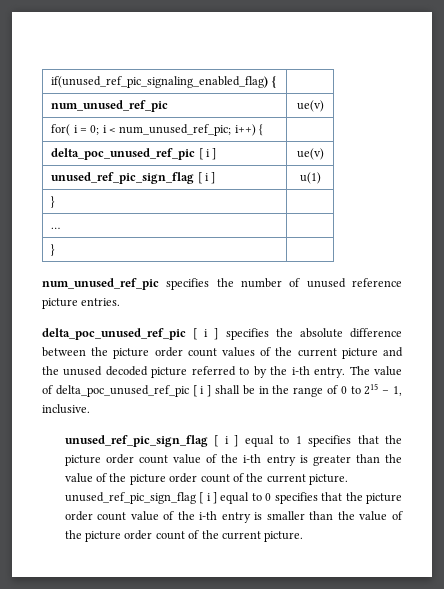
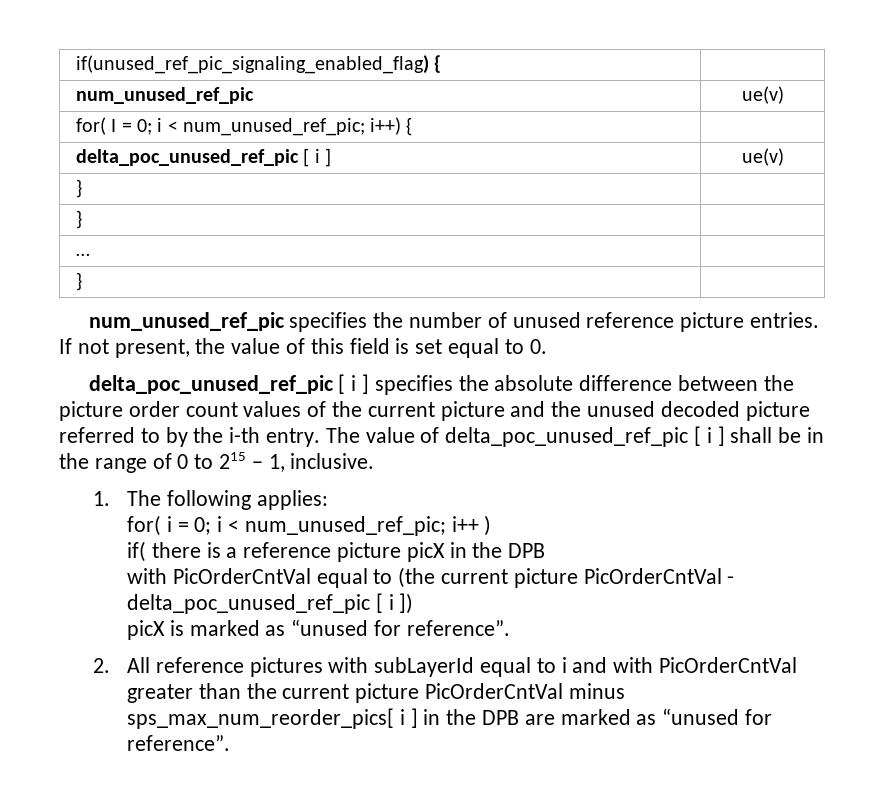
[73,125,78,133] i -> [111,119,117,132] I
[51,172,216,184] [299,172,321,184] unused_ref_pic_sign_flag [ i ] | u(1) -> [76,179,83,198] } |
(121, 302) none -> [59,338,547,358] If not present, the value of this field is set equal to 0.
[64,435,403,447] [64,454,403,466] [64,473,349,485] [64,492,403,504] [64,511,404,523] [64,530,304,542] unused_ref_pic_sign_flag [ i ] equal to 1 specifies that the picture order count value of the i-th entry is greater than the value of the picture order count of the current picture. unused_ref_pic_sign_flag [ i ] equal to 0 specifies that the picture order count value of the i-th entry is smaller than the value of the picture order count of the current picture. -> [93,490,328,510] [127,515,492,536] [127,541,546,562] [127,567,735,588] [127,593,414,614] [127,619,510,640] [93,657,798,677] [127,683,625,703] [127,708,773,729] [127,735,231,751] 1. The following applies: // for( i = 0; i < num_unused_ref_pic; i++ ) // if( there is a reference picture picX in the DPB // with PicOrderCntVal equal to (the current picture PicOrderCntVal - delta_poc_unused_ref_pic [ i ]) // picX is marked as “unused for reference”. // 2. All reference pictures with subLayerId equal to i and with PicOrderCntVal greater than the current picture PicOrderCntVal minus sps_max_num_reorder_pics[ i ] in the DPB are marked as “unused for reference”.

